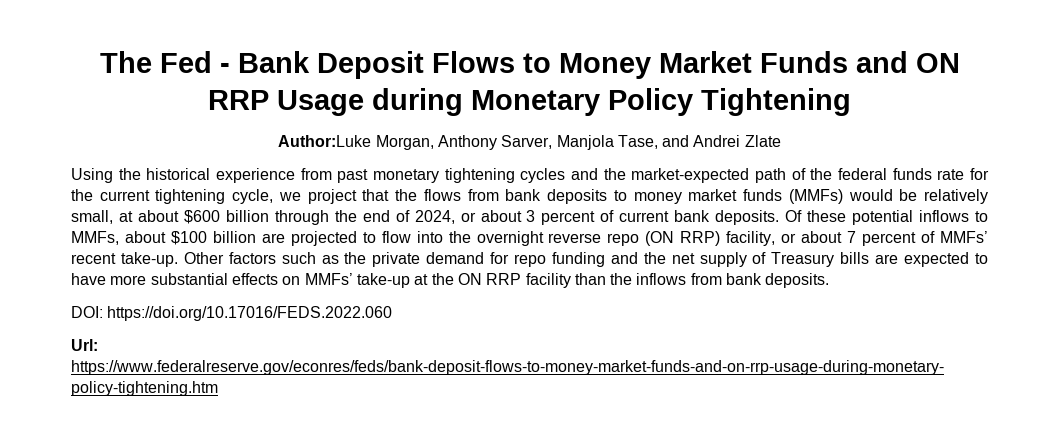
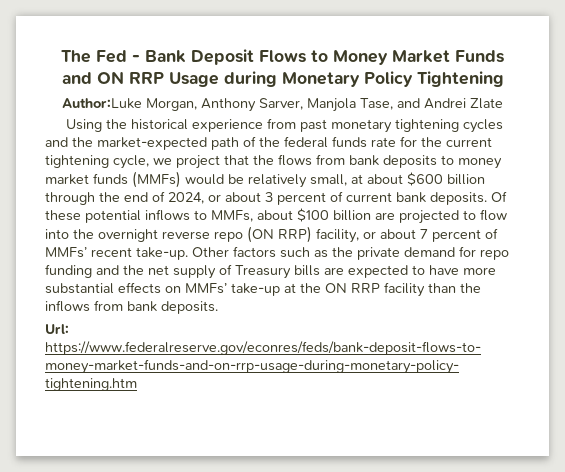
[71,306,393,321] // DOI: https://doi.org/10.17016/FEDS.2022.060 -> (218, 307) none

